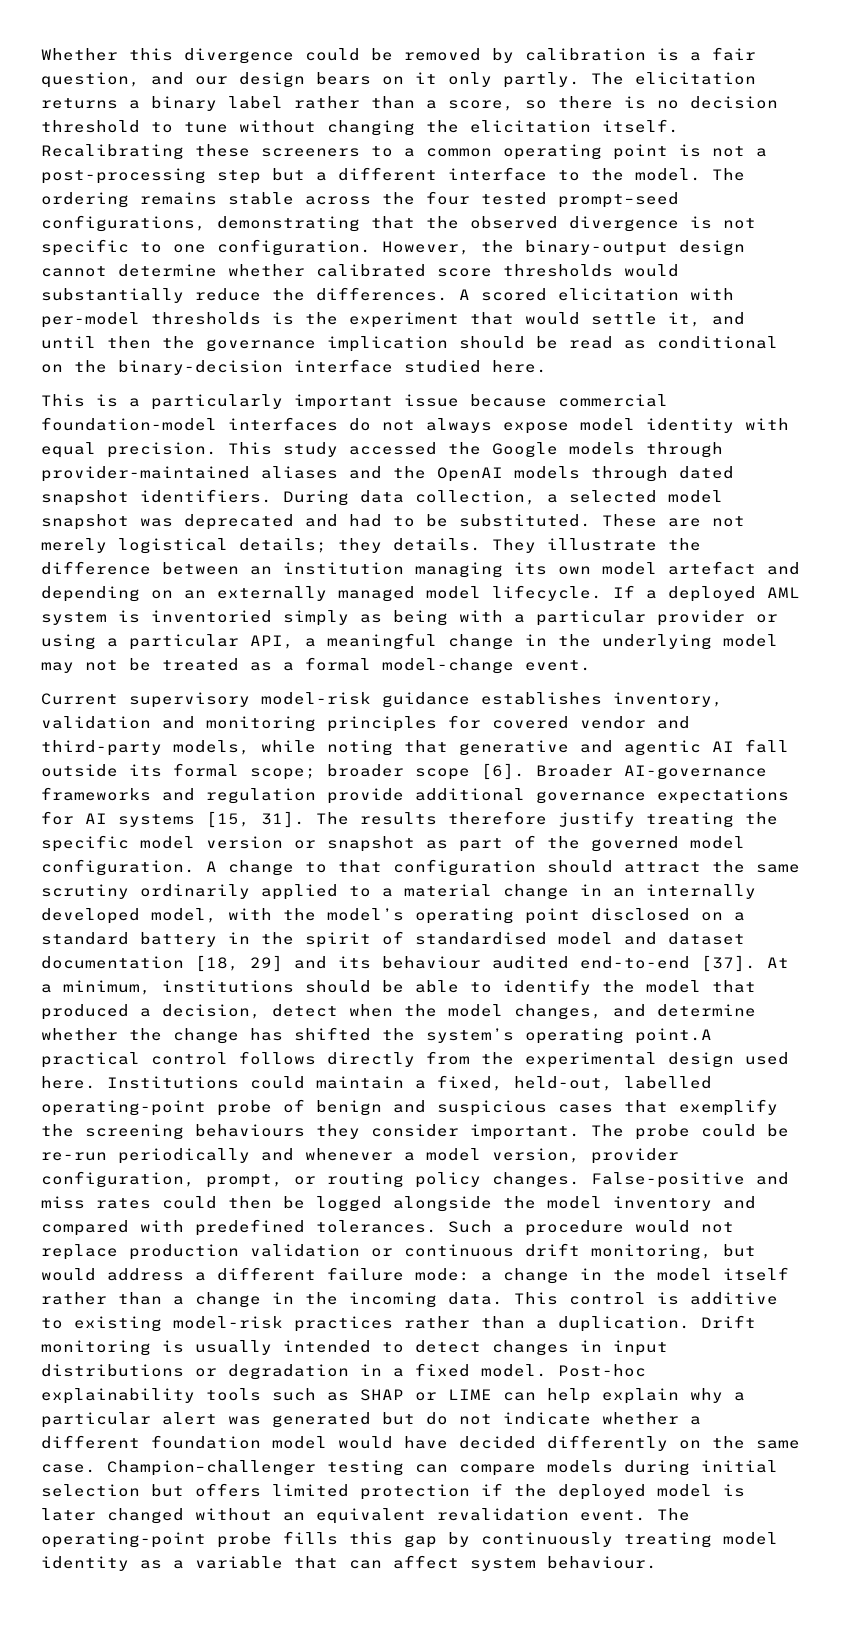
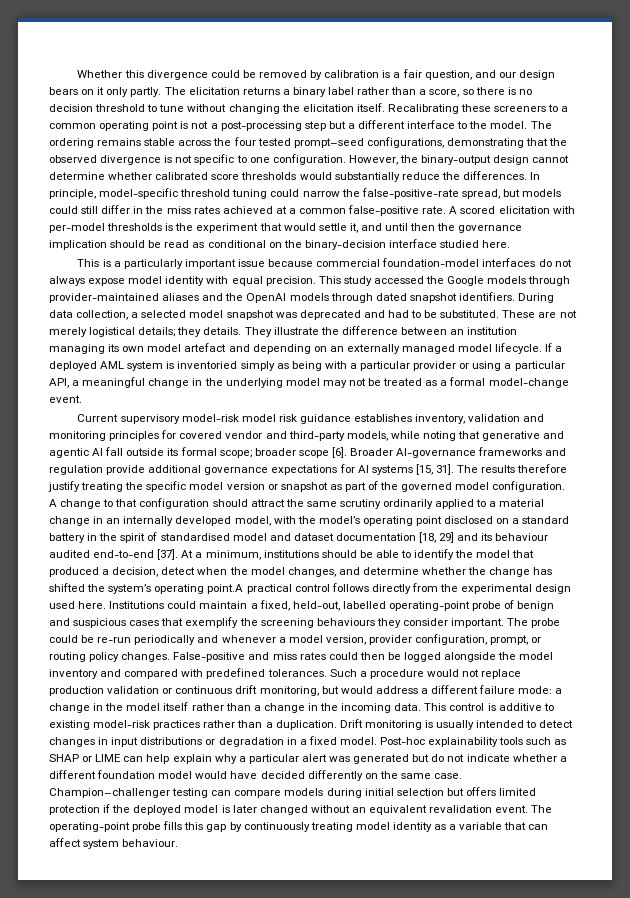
(448, 294) none -> [530,172,541,180] [49,188,562,199] [49,205,447,216] In principle, model-specific threshold tuning could narrow the false-positive-rate spread, but models could still differ in the miss rates achieved at a common false-positive rate.
(371, 698) none -> [241,414,297,422] model risk

